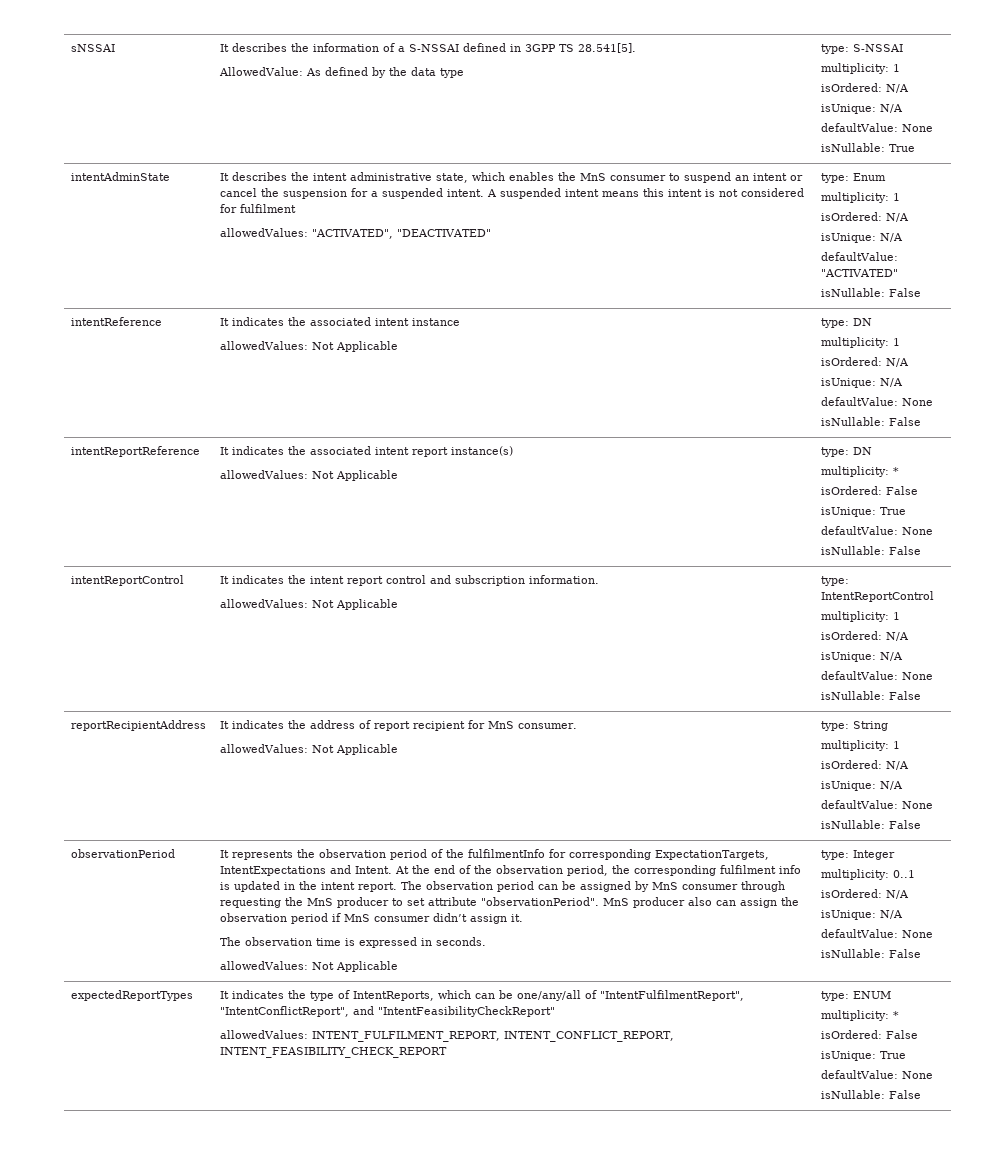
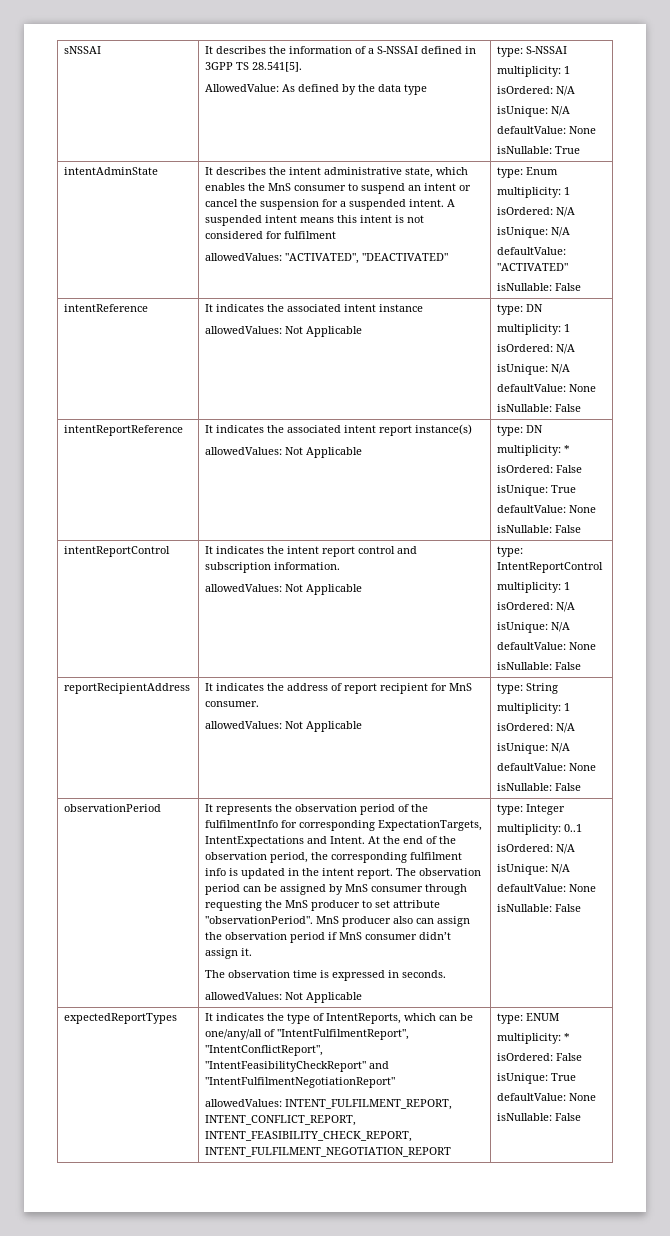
[352,1006,555,1017] and "IntentFeasibilityCheckReport" -> [205,1061,390,1072] [205,1077,396,1088] "IntentFeasibilityCheckReport" and "IntentFulfilmentNegotiationReport"
[219,1047,447,1058] INTENT_FEASIBILITY_CHECK_REPORT -> [205,1131,413,1142] [205,1147,452,1157] INTENT_FEASIBILITY_CHECK_REPORT, INTENT_FULFILMENT_NEGOTIATION_REPORT

